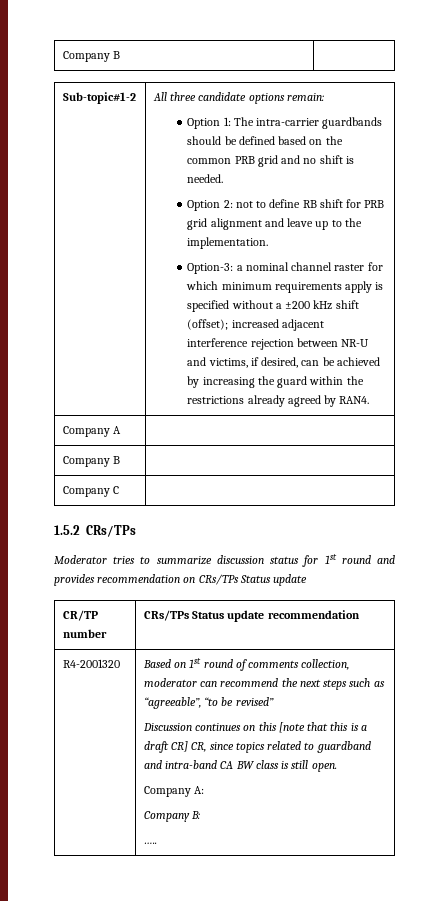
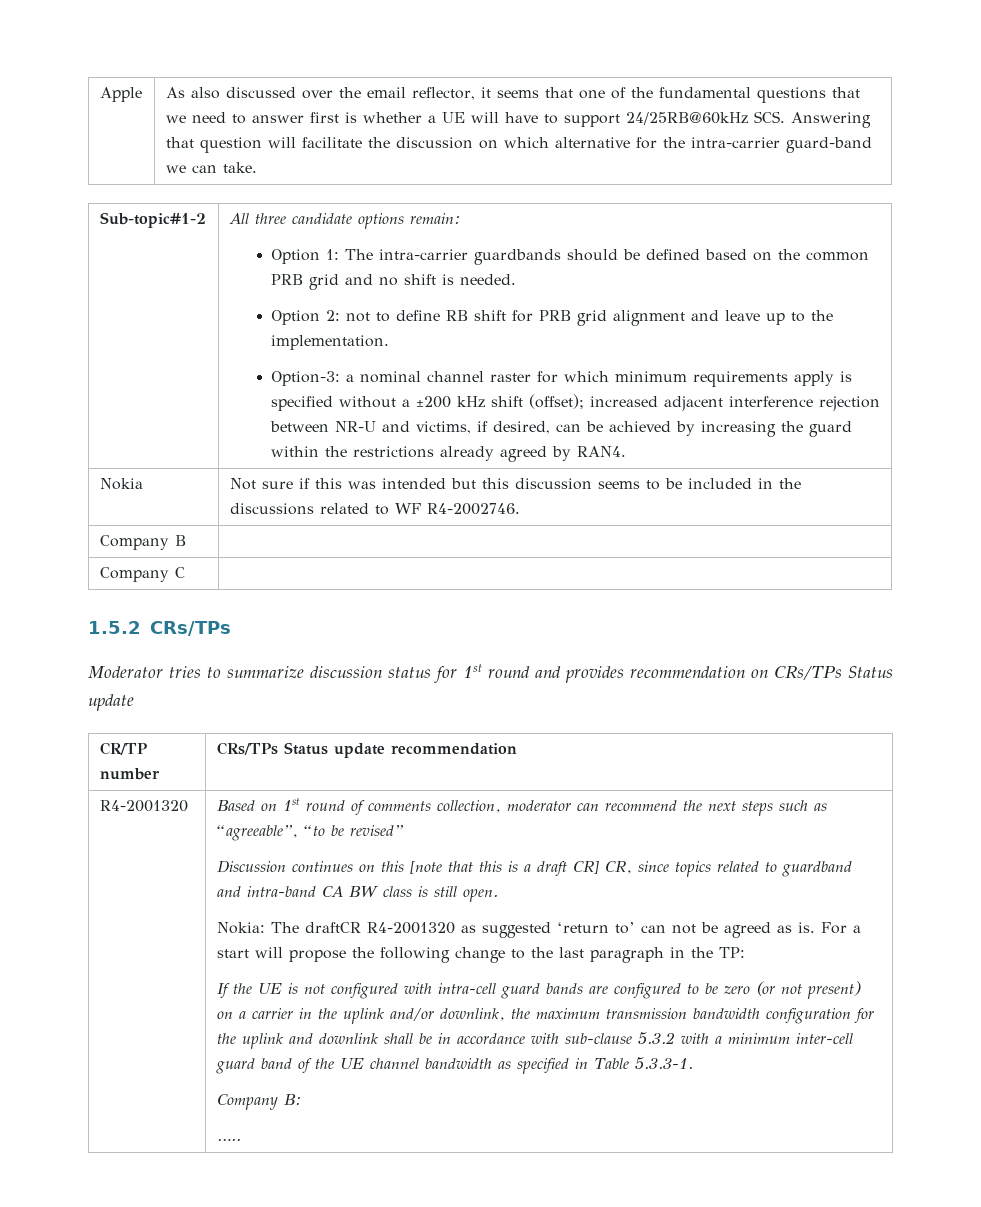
[62,51,121,62] Company B | -> [99,87,142,102] [165,87,860,103] [165,111,871,128] [165,137,872,153] [165,162,257,173] Apple | As also discussed over the email reflector, it seems that one of the fundamental questions that we need to answer first is whether a UE will have to support 24/25RB@60kHz SCS. Answering that question will facilitate the discussion on which alternative for the intra-carrier guard-band we can take.
[62,426,122,437] Company A | -> [99,478,143,490] [229,478,801,490] [229,503,520,515] Nokia | Not sure if this was intended but this discussion seems to be included in the discussions related to WF R4-2002746.
[143,786,205,797] Company A: -> [216,922,861,938] [216,947,745,963] [216,981,861,999] [216,1008,874,1024] [216,1032,853,1049] [215,1057,693,1074] Nokia: The draftCR R4-2001320 as suggested ‘return to’ can not be agreed as is. For a start will propose the following change to the last paragraph in the TP: // If the UE is not configured with intra-cell guard bands are configured to be zero (or not present) on a carrier in the uplink and/or downlink, the maximum transmission bandwidth configuration for the uplink and downlink shall be in accordance with sub-clause 5.3.2 with a minimum inter-cell guard band of the UE channel bandwidth as specified in Table 5.3.3-1.

